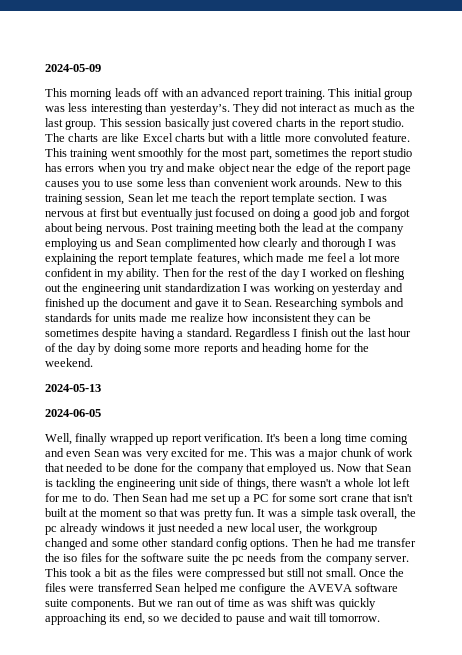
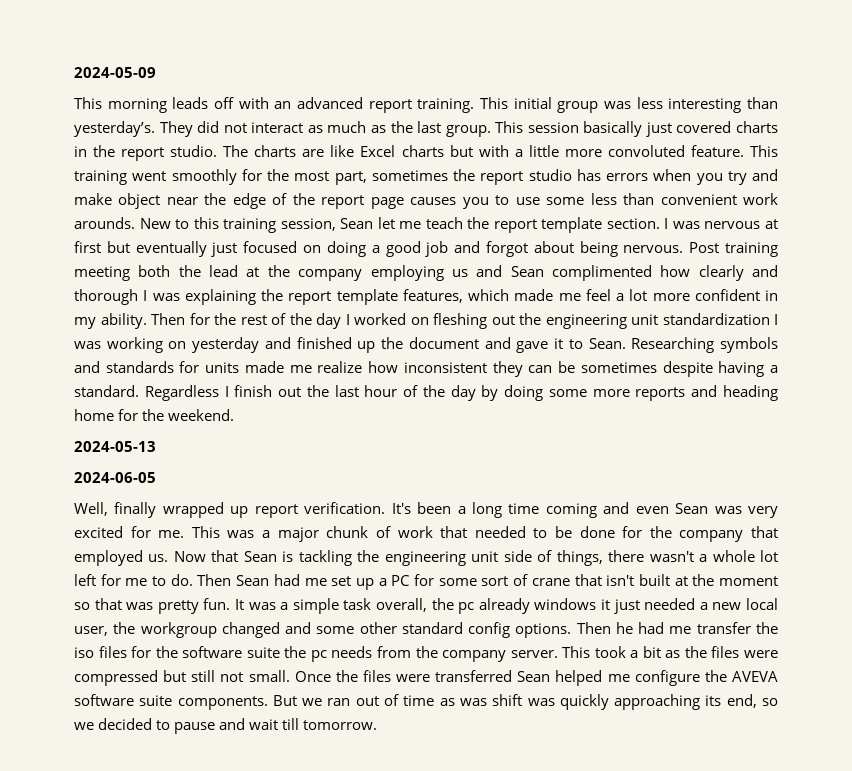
(339, 498) none -> [513,574,529,586] of

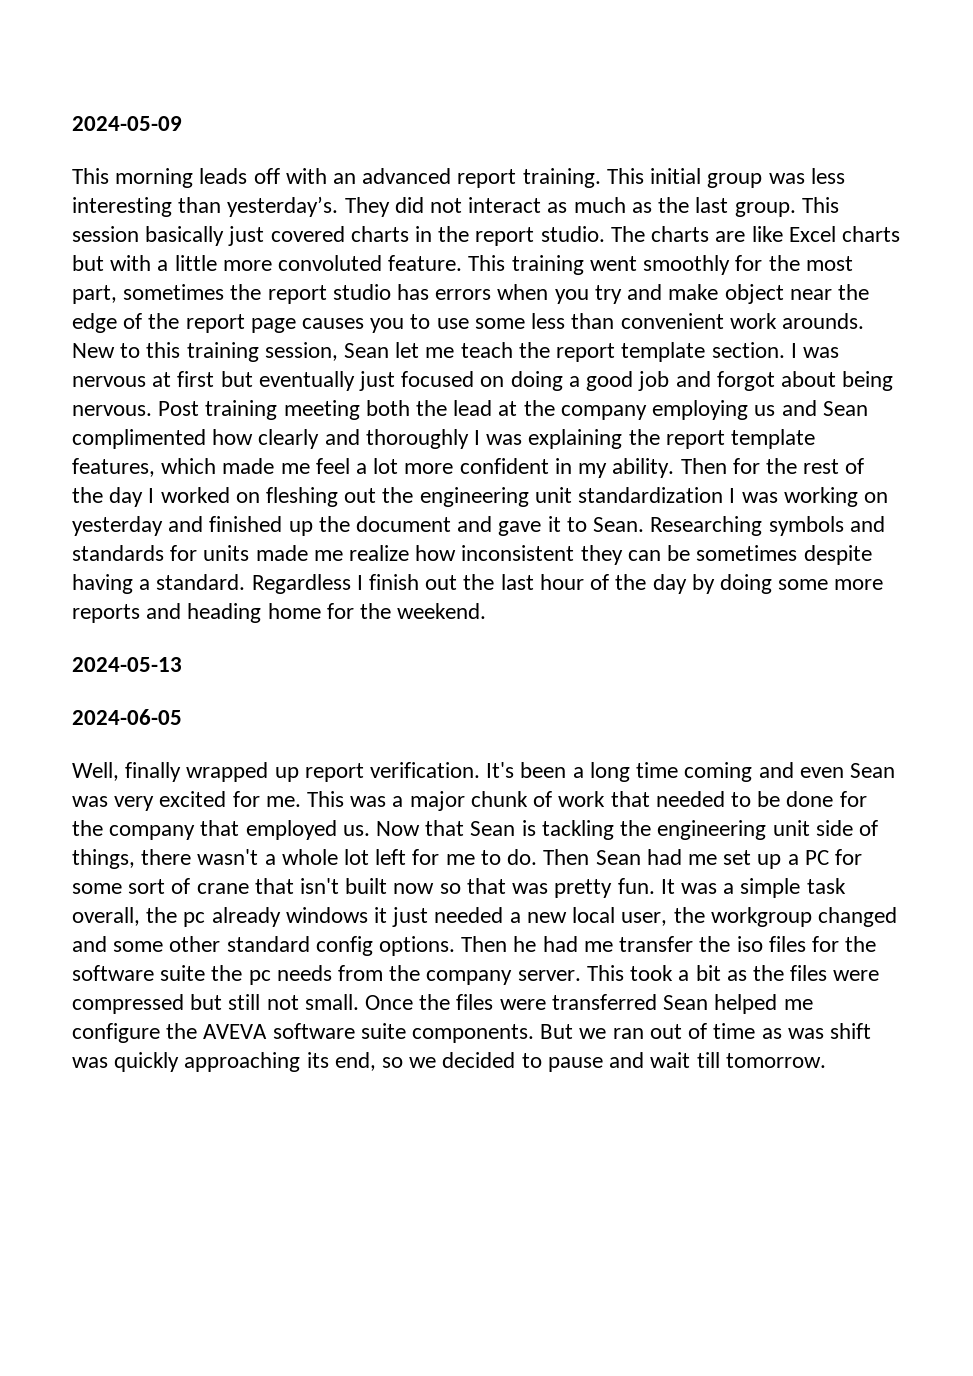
[74,289,138,305] thorough -> [365,429,469,449] thoroughly
[674,574,778,586] at the moment -> [393,883,435,894] now

